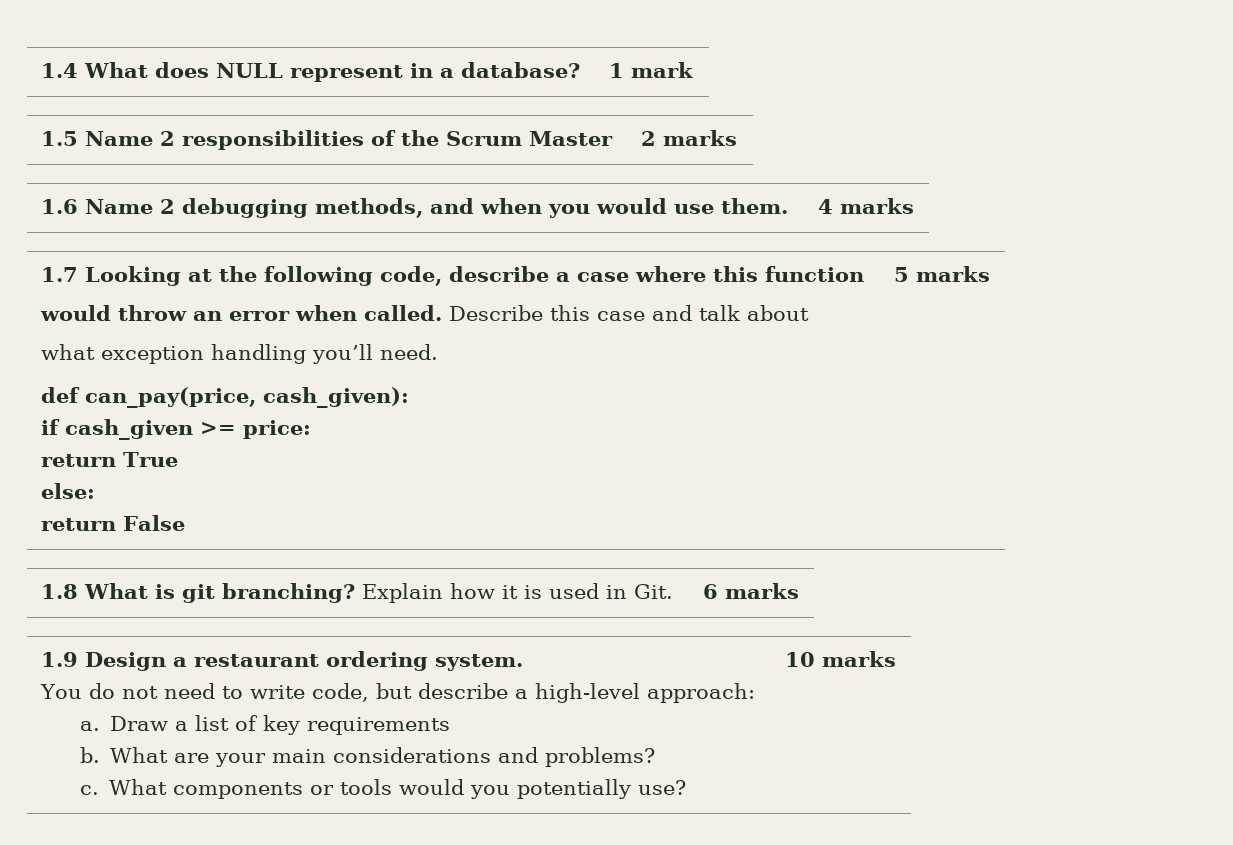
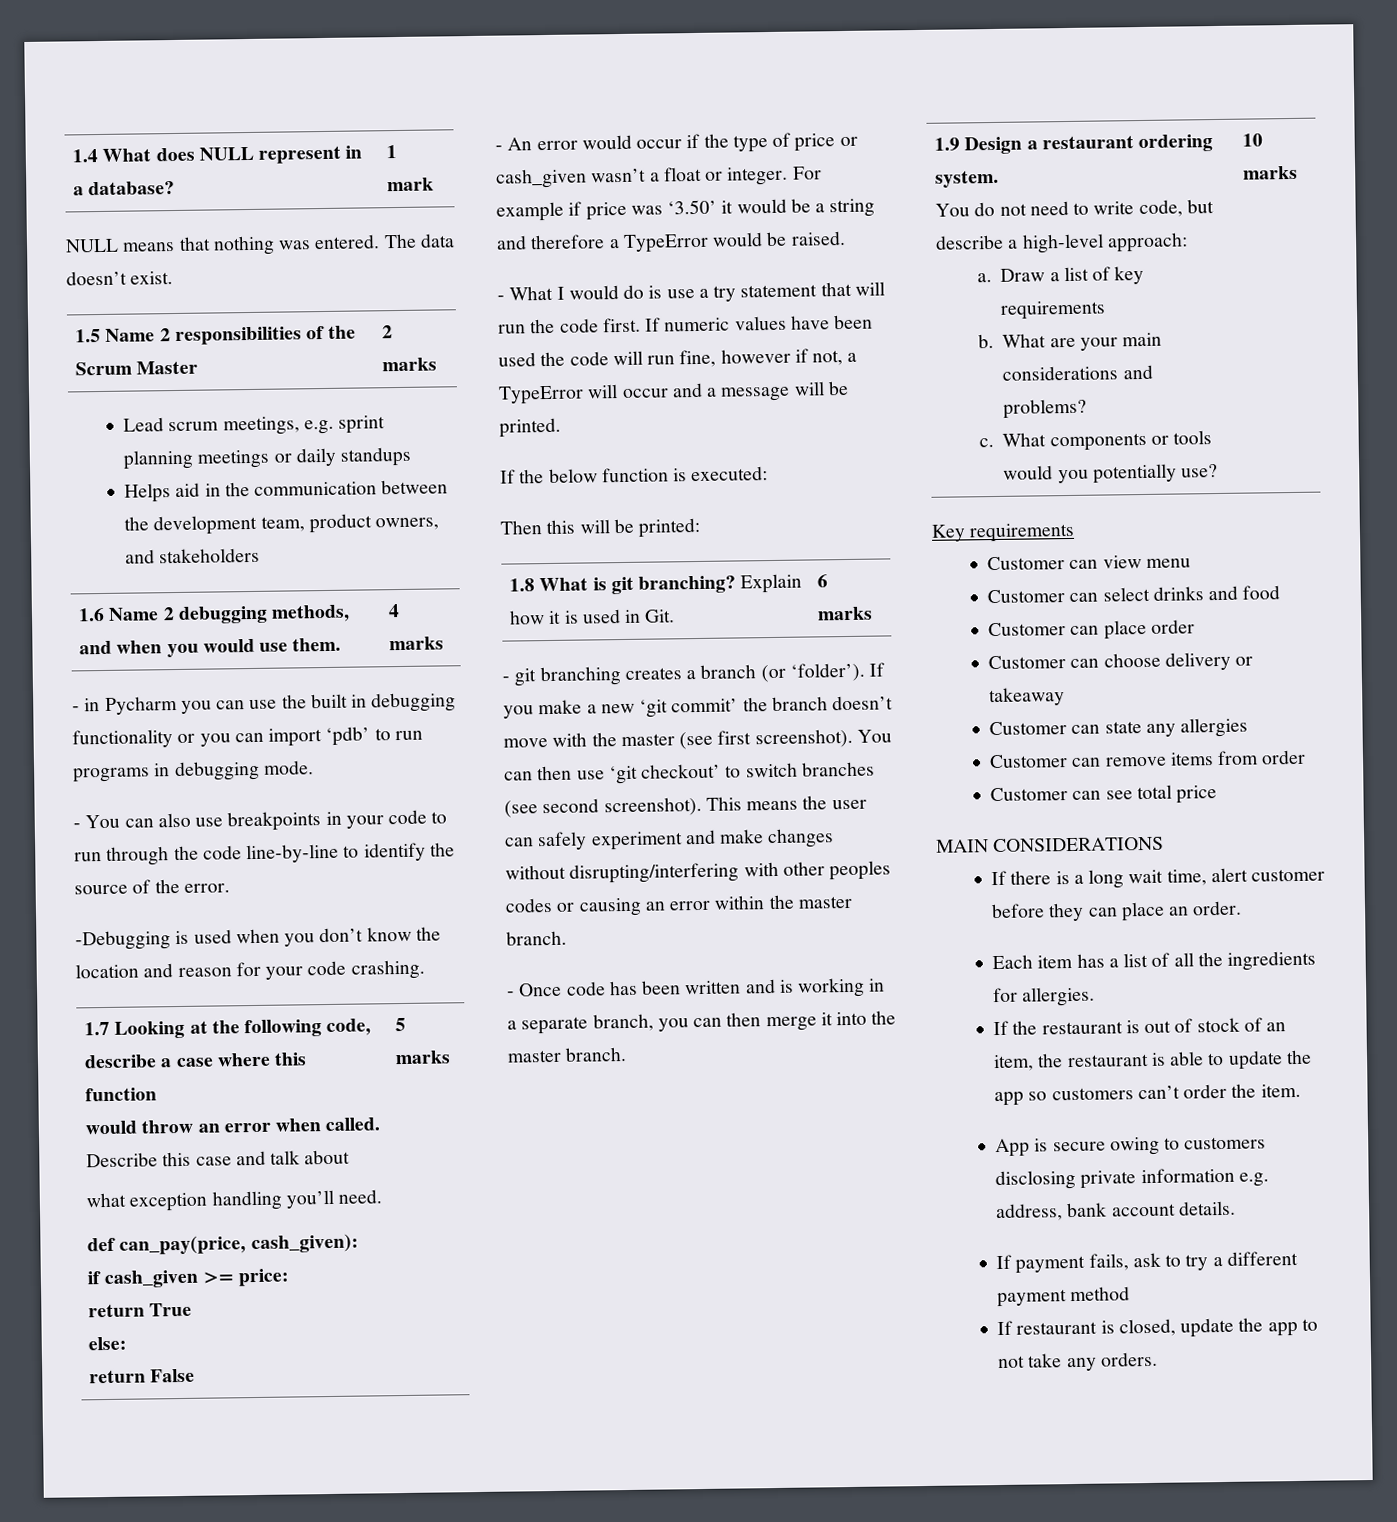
(693, 70) none -> [65,233,455,256] [66,270,174,286] // NULL means that nothing was entered. The data doesn’t exist.
(737, 138) none -> [123,415,386,436] [123,446,413,470] [124,479,449,503] [124,513,440,536] [125,547,261,564] // Lead scrum meetings, e.g. sprint planning meetings or daily standups // Helps aid in the communication between the development team, product owners, and stakeholders
(914, 206) none -> [72,692,457,715] [72,726,423,749] [73,760,314,783] [73,809,448,832] [74,842,455,866] [74,878,230,895] [75,926,441,951] [75,959,425,980] // - in Pycharm you can use the built in debugging functionality or you can import ‘pdb’ to run programs in debugging mode. // - You can also use breakpoints in your code to run through the code line-by-line to identify the source of the error. // -Debugging is used when you don’t know the location and reason for your code crashing.
(990, 274) none -> [495,132,858,153] [496,166,822,189] [496,198,876,222] [496,230,846,253] [497,281,885,302] [498,314,874,334] [498,348,858,368] [498,380,849,405] [499,417,561,438] [500,466,769,484] [500,517,701,538] // - An error would occur if the type of price or cash_given wasn’t a float or integer. For example if price was ‘3.50’ it would be a string and therefore a TypeError would be raised. // - What I would do is use a try statement that will run the code first. If numeric values have been used the code will run fine, however if not, a TypeError will occur and a message will be printed. // If the below function is executed: // Then this will be printed:
(799, 591) none -> [502,662,886,687] [503,695,894,719] [503,728,892,750] [504,761,875,785] [504,795,867,818] [505,828,835,851] [505,860,892,884] [505,894,852,917] [506,930,567,946] [507,977,886,998] [507,1010,897,1035] [507,1046,628,1063] // - git branching creates a branch (or ‘folder’). If you make a new ‘git commit’ the branch doesn’t move with the master (see first screenshot). You can then use ‘git checkout’ to switch branches (see second screenshot). This means the user can safely experiment and make changes without disrupting/interfering with other peoples codes or causing an error within the master branch. // - Once code has been written and is working in a separate branch, you can then merge it into the master branch.
(896, 659) none -> [931,522,1076,543] [987,555,1191,571] [987,585,1281,604] [988,619,1195,640] [988,651,1254,671] [989,687,1066,707] [989,717,1249,738] [989,749,1307,769] [990,784,1218,804] [936,836,1165,853] [991,867,1326,889] [991,900,1243,922] [992,950,1317,971] [993,986,1096,1007] [993,1017,1287,1036] [993,1049,1312,1072] [994,1083,1301,1107] [995,1136,1267,1158] [995,1167,1269,1191] [995,1200,1236,1222] [996,1250,1298,1274] [997,1286,1131,1308] [997,1317,1318,1338] [998,1351,1158,1372] // Key requirements // Customer can view menu // Customer can select drinks and food // Customer can place order // Customer can choose delivery or takeaway // Customer can state any allergies // Customer can remove items from order // Customer can see total price // MAIN CONSIDERATIONS // If there is a long wait time, alert customer before they can place an order. // Each item has a list of all the ingredients for allergies. // If the restaurant is out of stock of an item, the restaurant is able to update the app so customers can’t order the item. // App is secure owing to customers disclosing private information e.g. address, bank account details. // If payment fails, ask to try a different payment method // If restaurant is closed, update the app to not take any orders.

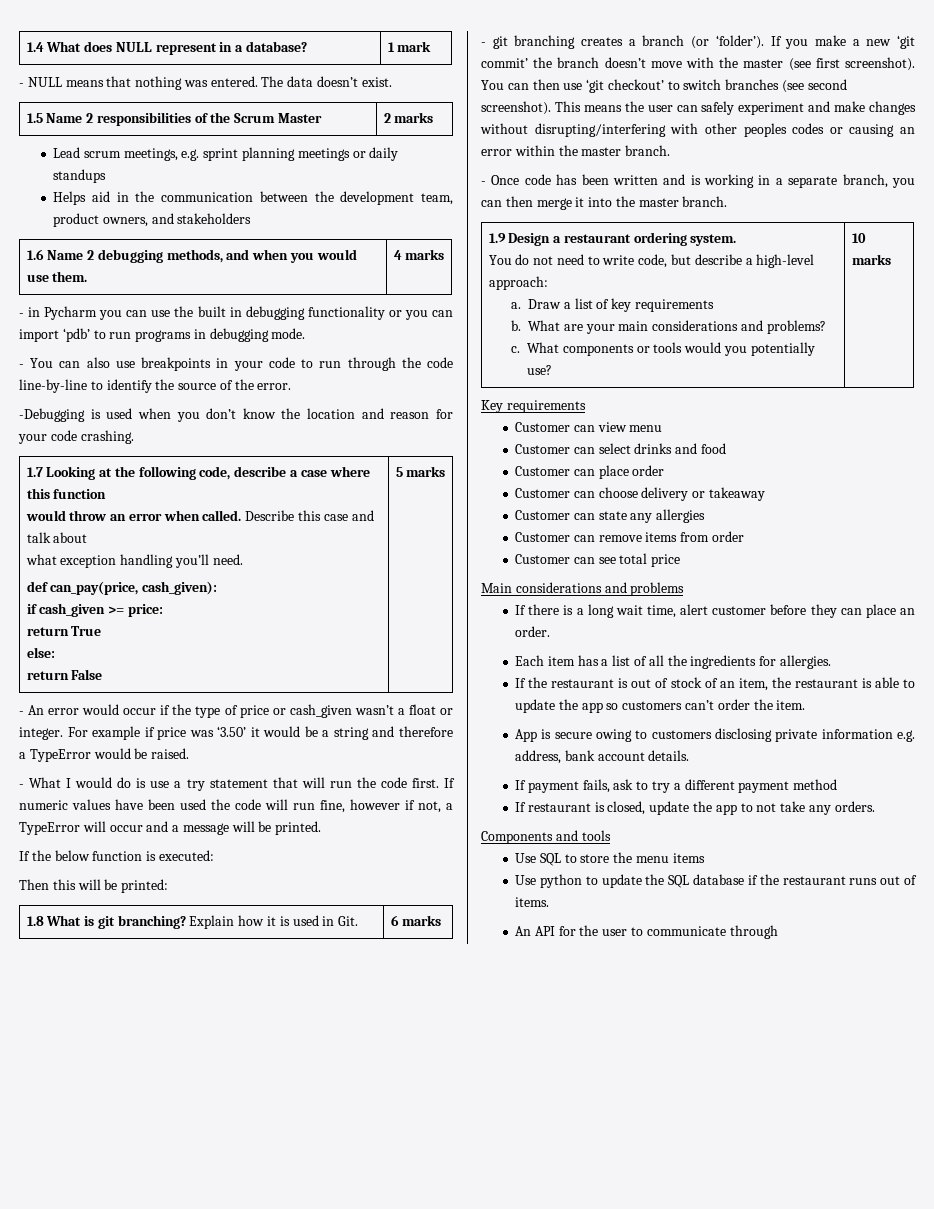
(435, 184) none -> [19,83,24,87] -
[936,836,1165,853] MAIN CONSIDERATIONS -> [481,582,685,596] Main considerations and problems
(1158, 1359) none -> [481,830,611,844] [515,852,705,866] [515,874,917,888] [515,897,550,907] [515,925,778,939] // Components and tools // Use SQL to store the menu items // Use python to update the SQL database if the restaurant runs out of items. // An API for the user to communicate through

